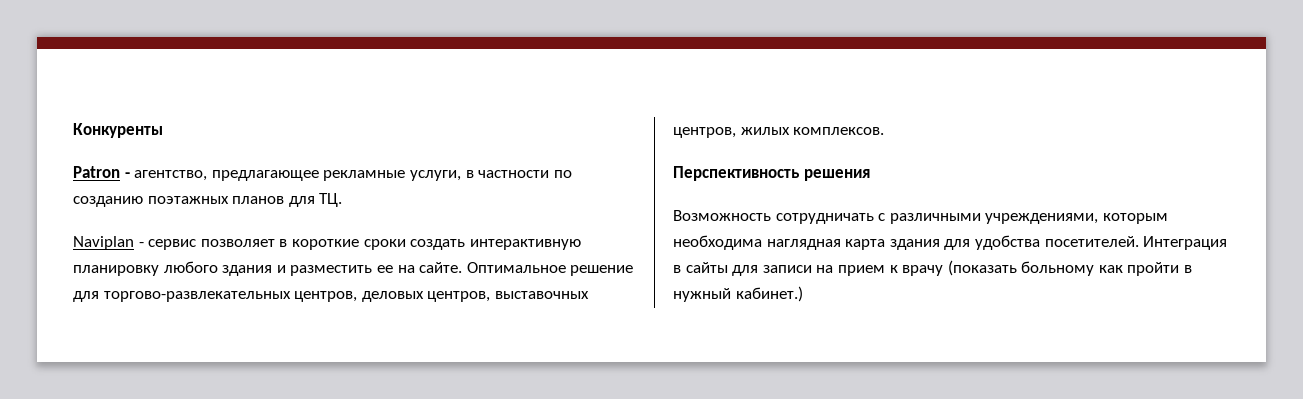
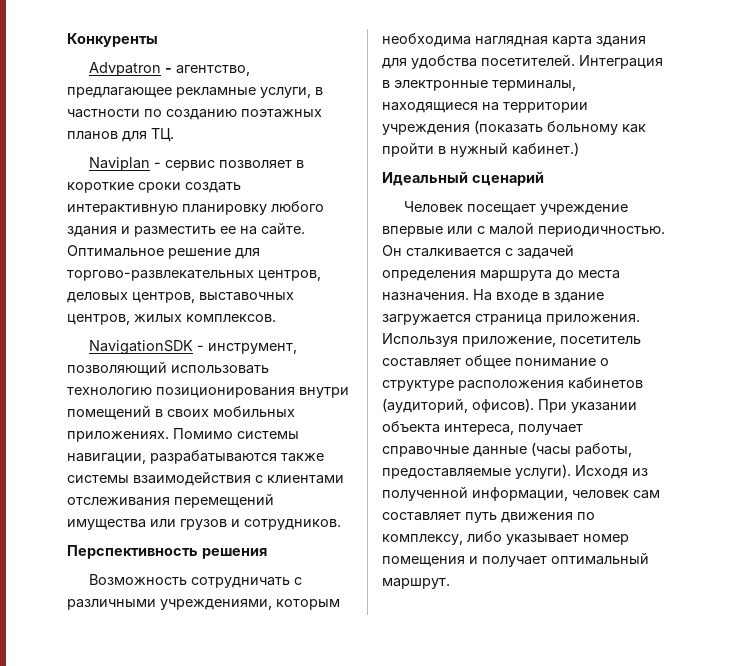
[73,166,120,178] Patron -> [88,62,161,76] Advpatron
(885, 131) none -> [88,340,297,355] [67,361,269,376] [67,387,349,398] [67,405,295,420] [67,428,299,442] [67,450,324,464] [67,471,344,486] [67,493,274,508] [67,519,341,530] // NavigationSDK - инструмент, позволяющий использовать технологию позиционирования внутри помещений в своих мобильных приложениях. Помимо системы навигации, разрабатываются также системы взаимодействия с клиентами отслеживания перемещений имущества или грузов и сотрудников.
[685,262,944,276] сайты для записи на прием к врачу -> [394,80,576,91] [382,102,588,113] [382,124,470,135] электронные терминалы, находящиеся на территории учреждения
(803, 294) none -> [382,171,544,186] [403,201,628,215] [382,222,665,237] [382,244,574,259] [382,270,620,281] [382,289,604,303] [382,314,640,325] [382,333,641,347] [382,355,609,369] [382,377,643,391] [382,398,637,413] [382,421,583,435] [382,442,632,457] [382,464,648,479] [382,486,660,501] [382,512,595,523] [382,531,629,545] [382,552,649,567] [382,578,450,589] // Идеальный сценарий // Человек посещает учреждение впервые или с малой периодичностью. Он сталкивается с задачей определения маршрута до места назначения. На входе в здание загружается страница приложения. Используя приложение, посетитель составляет общее понимание о структуре расположения кабинетов (аудиторий, офисов). При указании объекта интереса, получает справочные данные (часы работы, предоставляемые услуги). Исходя из полученной информации, человек сам составляет путь движения по комплексу, либо указывает номер помещения и получает оптимальный маршрут.

